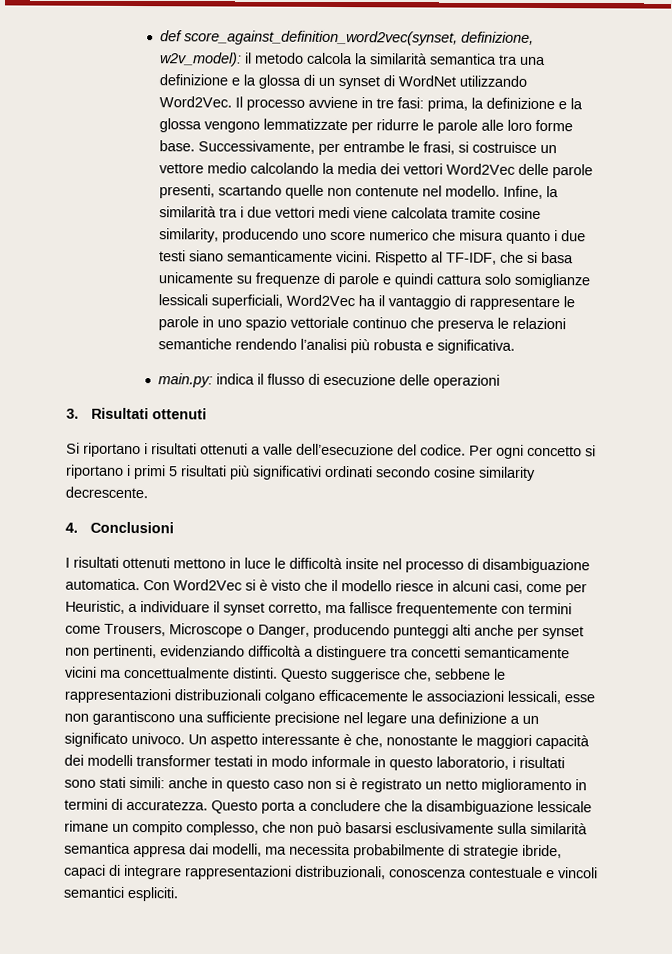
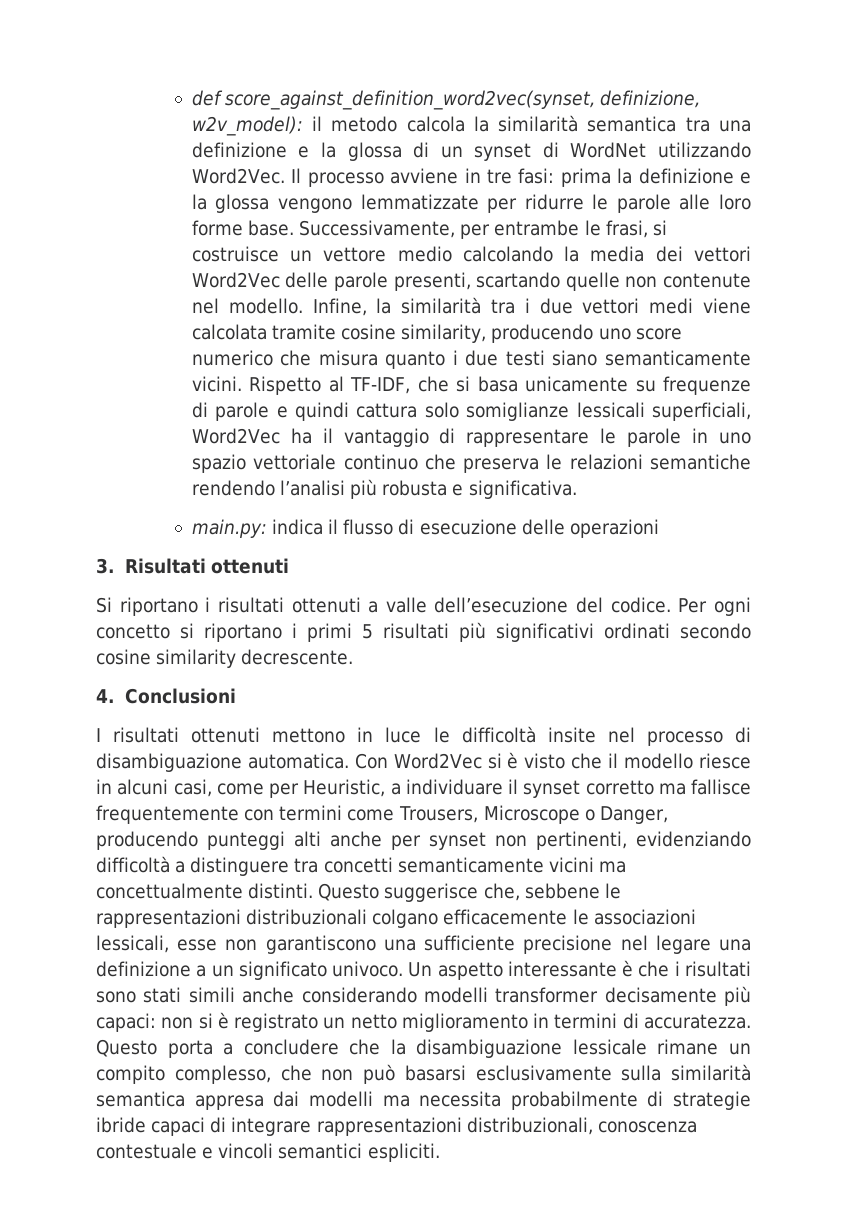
[427,97,469,112] prima, -> [560,168,611,187] prima
[268,602,322,615] corretto, -> [585,780,654,795] corretto
[355,734,590,750] [64,754,565,771] [64,776,304,792] che, nonostante le maggiori capacità dei modelli transformer testati in modo informale in questo laboratorio, i risultati sono stati simili: anche in questo caso -> [638,961,751,977] [96,986,751,1006] [96,1013,156,1032] che i risultati sono stati simili anche considerando modelli transformer decisamente più capaci:
[212,843,262,857] modelli, -> [308,1091,373,1107] modelli
[522,844,562,859] ibride, -> [96,1117,146,1133] ibride

